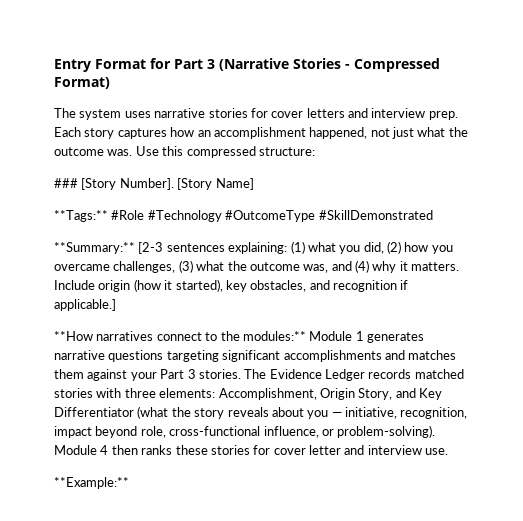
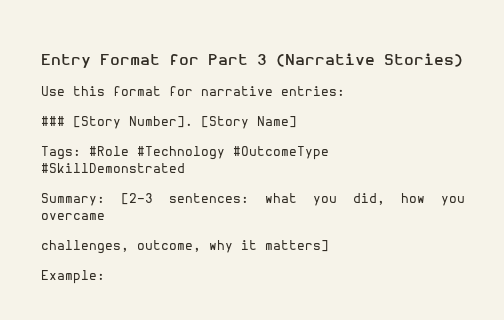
[293,58,440,72] [54,77,110,89] [54,108,458,120] [54,127,468,139] [54,146,315,158] Stories - Compressed Format) // The system uses narrative stories for cover letters and interview prep. Each story captures how an accomplishment happened, not just what the outcome was. Use this compressed structure: -> [384,53,463,67] [41,86,345,96] Stories) // Use this format for narrative entries:
[54,210,108,222] **Tags:** -> [41,146,81,160] Tags:
[54,241,305,254] **Summary:** [2-3 sentences explaining: (1) -> [41,193,249,206] Summary: [2-3 sentences:
[387,241,401,254] (2) -> (385, 199) none
[113,260,460,273] [54,279,409,292] [54,299,116,311] [54,331,424,343] [54,350,457,362] [54,369,464,381] [54,388,442,400] [54,406,468,419] [54,425,436,438] [54,445,449,455] [54,477,129,489] challenges, (3) what the outcome was, and (4) why it matters. Include origin (how it started), key obstacles, and recognition if applicable.] // **How narratives connect to the modules:** Module 1 generates narrative questions targeting significant accomplishments and matches them against your Part 3 stories. The Evidence Ledger records matched stories with three elements: Accomplishment, Origin Story, and Key Differentiator (what the story reveals about you — initiative, recognition, impact beyond role, cross-functional influence, or problem-solving). Module 4 then ranks these stories for cover letter and interview use. // **Example:** -> [41,240,329,254] [41,270,105,284] // challenges, outcome, why it matters] // Example:

